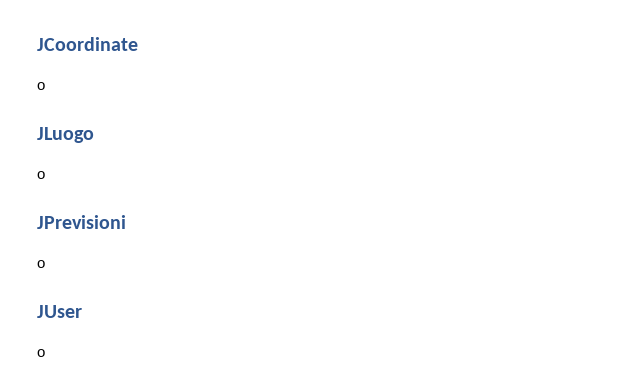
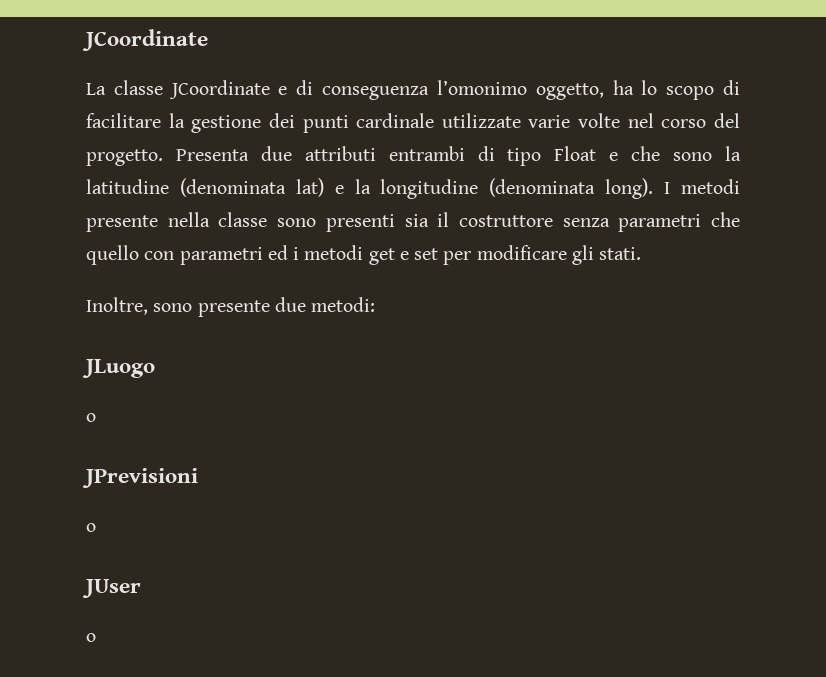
[37,82,45,90] o -> [86,80,741,100] [86,113,740,133] [86,146,741,166] [86,178,741,199] [86,212,740,232] [86,245,642,265] [86,297,376,317] La classe JCoordinate e di conseguenza l’omonimo oggetto, ha lo scopo di facilitare la gestione dei punti cardinale utilizzate varie volte nel corso del progetto. Presenta due attributi entrambi di tipo Float e che sono la latitudine (denominata lat) e la longitudine (denominata long). I metodi presente nella classe sono presenti sia il costruttore senza parametri che quello con parametri ed i metodi get e set per modificare gli stati. // Inoltre, sono presente due metodi:

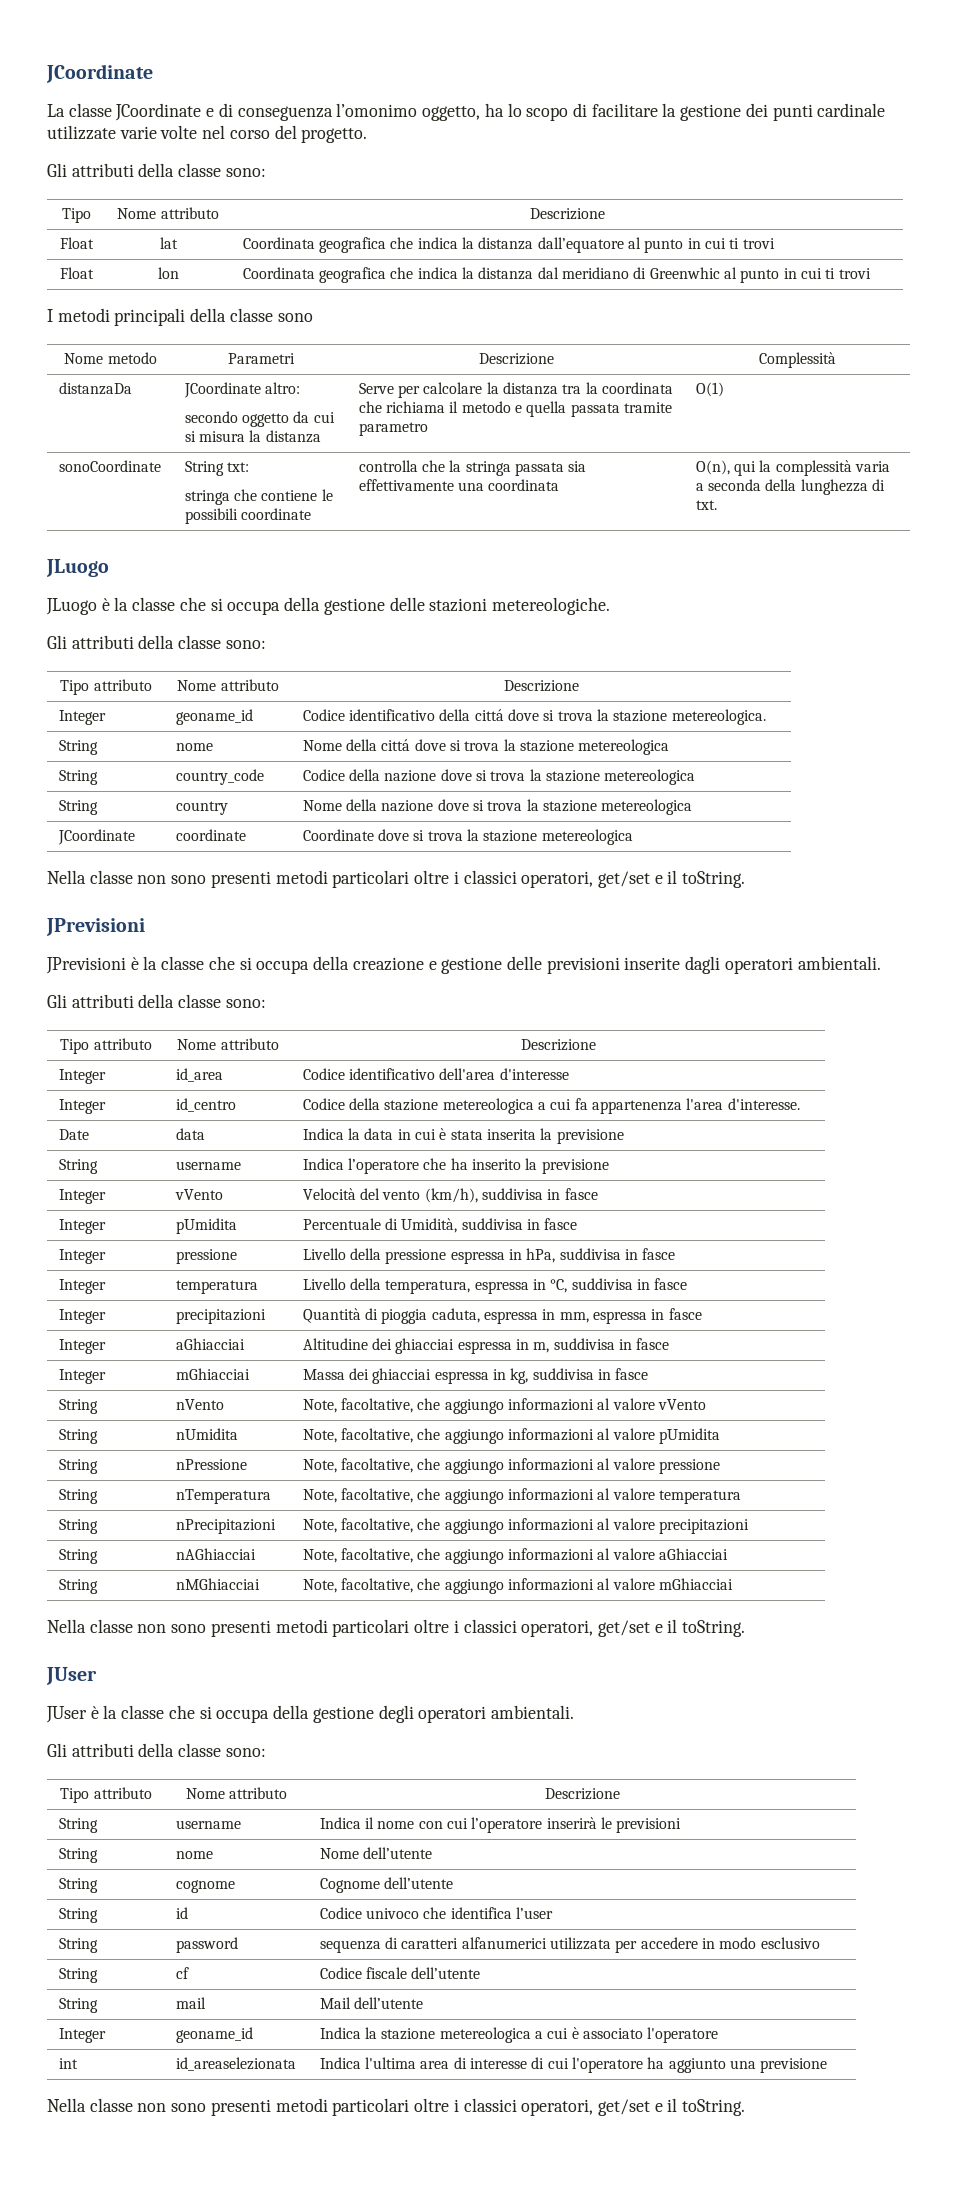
[175,146,741,166] [86,178,741,199] [86,212,740,232] [86,245,642,265] [86,297,376,317] [82,359,155,378] [86,413,96,422] [82,468,198,488] [86,523,96,532] [82,579,141,598] [86,633,96,642] Presenta due attributi entrambi di tipo Float e che sono la latitudine (denominata lat) e la longitudine (denominata long). I metodi presente nella classe sono presenti sia il costruttore senza parametri che quello con parametri ed i metodi get e set per modificare gli stati. // Inoltre, sono presente due metodi: // JLuogo // o // JPrevisioni // o // JUser // o -> [47,163,266,177] [61,208,91,223] [117,207,219,219] [529,208,605,220] [59,237,94,249] [159,237,178,249] [242,237,775,253] [59,267,94,279] [157,267,179,279] [242,267,871,283] [47,308,313,326] [64,352,157,364] [227,353,295,364] [478,353,554,365] [758,352,836,368] [58,382,132,395] [183,382,301,398] [184,411,335,427] [184,430,321,443] [358,382,674,398] [358,401,673,417] [358,422,428,436] [695,382,724,397] [58,460,161,472] [184,461,250,476] [184,489,333,505] [184,508,312,524] [358,460,587,476] [358,479,560,491] [695,460,891,476] [695,479,886,495] [695,500,717,510] [46,559,109,577] [46,597,610,615] [47,635,266,649] [60,679,152,695] [177,679,279,691] [503,680,579,692] [58,710,106,725] [175,709,253,725] [302,709,766,725] [58,740,98,755] [175,743,213,751] [302,739,670,755] [58,770,98,785] [175,769,264,785] [302,769,696,785] [58,800,98,815] [175,801,228,815] [302,799,693,815] [57,829,135,845] [175,829,246,841] [302,829,633,845] [47,870,746,888] [46,918,145,936] [46,956,881,974] [47,994,266,1008] [60,1038,152,1054] [177,1038,279,1050] [520,1039,596,1051] [58,1069,106,1084] [175,1068,223,1082] [302,1068,569,1080] [58,1099,106,1114] [175,1098,236,1112] [302,1098,800,1114] [58,1129,89,1140] [175,1128,205,1140] [302,1128,624,1144] [58,1159,98,1174] [175,1161,241,1170] [302,1158,609,1174] [58,1189,106,1204] [174,1189,223,1200] [302,1188,598,1203] [58,1219,106,1234] [175,1218,237,1234] [302,1218,578,1233] [58,1249,106,1264] [175,1249,237,1264] [302,1248,676,1264] [58,1279,106,1294] [175,1280,258,1294] [302,1278,688,1294] [58,1309,106,1324] [175,1309,266,1324] [302,1308,702,1324] [58,1339,106,1354] [175,1338,245,1350] [302,1338,670,1354] [58,1369,106,1384] [175,1368,250,1380] [302,1368,649,1384] [58,1399,98,1414] [175,1399,224,1410] [302,1398,707,1414] [58,1429,98,1444] [175,1428,238,1440] [302,1428,721,1444] [58,1459,98,1474] [175,1459,247,1470] [302,1458,721,1474] [58,1489,98,1504] [175,1489,271,1504] [302,1488,742,1504] [58,1519,98,1534] [175,1519,276,1534] [302,1518,750,1534] [58,1549,98,1564] [175,1548,256,1560] [302,1548,729,1564] [58,1579,98,1594] [175,1578,260,1590] [302,1578,734,1594] [47,1619,746,1637] [46,1667,97,1685] [46,1705,574,1723] [47,1743,266,1757] [60,1787,152,1803] [185,1787,288,1799] [544,1788,620,1800] [58,1818,98,1833] [175,1820,241,1829] [319,1817,682,1833] [58,1848,98,1863] [175,1851,213,1859] [319,1847,433,1859] [58,1878,98,1893] [175,1880,235,1893] [319,1877,454,1893] [58,1908,98,1923] [175,1907,188,1919] [319,1907,554,1919] [58,1938,98,1953] [175,1937,238,1953] [319,1937,820,1953] [58,1968,98,1983] [175,1967,189,1979] [319,1967,481,1979] [58,1998,98,2013] [175,1997,206,2009] [319,1997,424,2009] [58,2028,106,2043] [175,2027,253,2043] [319,2027,719,2043] [58,2058,78,2069] [175,2057,296,2071] [319,2057,828,2073] [47,2098,746,2116] // Gli attributi della classe sono: // Tipo | Nome attributo | Descrizione // Float | lat | Coordinata geografica che indica la distanza dall’equatore al punto in cui ti trovi // Float | lon | Coordinata geografica che indica la distanza dal meridiano di Greenwhic al punto in cui ti trovi // I metodi principali della classe sono // Nome metodo | Parametri | Descrizione | Complessità // distanzaDa | JCoordinate altro: // secondo oggetto da cui si misura la distanza | Serve per calcolare la distanza tra la coordinata che richiama il metodo e quella passata tramite parametro | O(1) // sonoCoordinate | String txt: // stringa che contiene le possibili coordinate | controlla che la stringa passata sia effettivamente una coordinata | O(n), qui la complessità varia a seconda della lunghezza di txt. // JLuogo // JLuogo è la classe che si occupa della gestione delle stazioni metereologiche. // Gli attributi della classe sono: // Tipo attributo | Nome attributo | Descrizione // Integer | geoname_id | Codice identificativo della cittá dove si trova la stazione metereologica. // String | nome | Nome della cittá dove si trova la stazione metereologica // String | country_code | Codice della nazione dove si trova la stazione metereologica // String | country | Nome della nazione dove si trova la stazione metereologica // JCoordinate | coordinate | Coordinate dove si trova la stazione metereologica // Nella classe non sono presenti metodi particolari oltre i classici operatori, get/set e il toString. // JPrevisioni // JPrevisioni è la classe che si occupa della creazione e gestione delle previsioni inserite dagli operatori ambientali. // Gli attributi della classe sono: // Tipo attributo | Nome attributo | Descrizione // Integer | id_area | Codice identificativo dell'area d'interesse // Integer | id_centro | Codice della stazione metereologica a cui fa appartenenza l'area d'interesse. // Date | data | Indica la data in cui è stata inserita la previsione // String | username | Indica l’operatore che ha inserito la previsione // Integer | vVento | Velocità del vento (km/h), suddivisa in fasce // Integer | pUmidita | Percentuale di Umidità, suddivisa in fasce // Integer | pressione | Livello della pressione espressa in hPa, suddivisa in fasce // Integer | temperatura | Livello della temperatura, espressa in °C, suddivisa in fasce // Integer | precipitazioni | Quantità di pioggia caduta, espressa in mm, espressa in fasce // Integer | aGhiacciai | Altitudine dei ghiacciai espressa in m, suddivisa in fasce // Integer | mGhiacciai | Massa dei ghiacciai espressa in kg, suddivisa in fasce // String | nVento | Note, facoltative, che aggiungo informazioni al valore vVento // String | nUmidita | Note, facoltative, che aggiungo informazioni al valore pUmidita // String | nPressione | Note, facoltative, che aggiungo informazioni al valore pressione // String | nTemperatura | Note, facoltative, che aggiungo informazioni al valore temperatura // String | nPrecipitazioni | Note, facoltative, che aggiungo informazioni al valore precipitazioni // String | nAGhiacciai | Note, facoltative, che aggiungo informazioni al valore aGhiacciai // String | nMGhiacciai | Note, facoltative, che aggiungo informazioni al valore mGhiacciai // Nella classe non sono presenti metodi particolari oltre i classici operatori, get/set e il toString. // JUser // JUser è la classe che si occupa della gestione degli operatori ambientali. // Gli attributi della classe sono: // Tipo attributo | Nome attributo | Descrizione // String | username | Indica il nome con cui l’operatore inserirà le previsioni // String | nome | Nome dell’utente // String | cognome | Cognome dell’utente // String | id | Codice univoco che identifica l’user // String | password | sequenza di caratteri alfanumerici utilizzata per accedere in modo esclusivo // String | cf | Codice fiscale dell’utente // String | mail | Mail dell’utente // Integer | geoname_id | Indica la stazione metereologica a cui è associato l'operatore // int | id_areaselezionata | Indica l'ultima area di interesse di cui l'operatore ha aggiunto una previsione // Nella classe non sono presenti metodi particolari oltre i classici operatori, get/set e il toString.

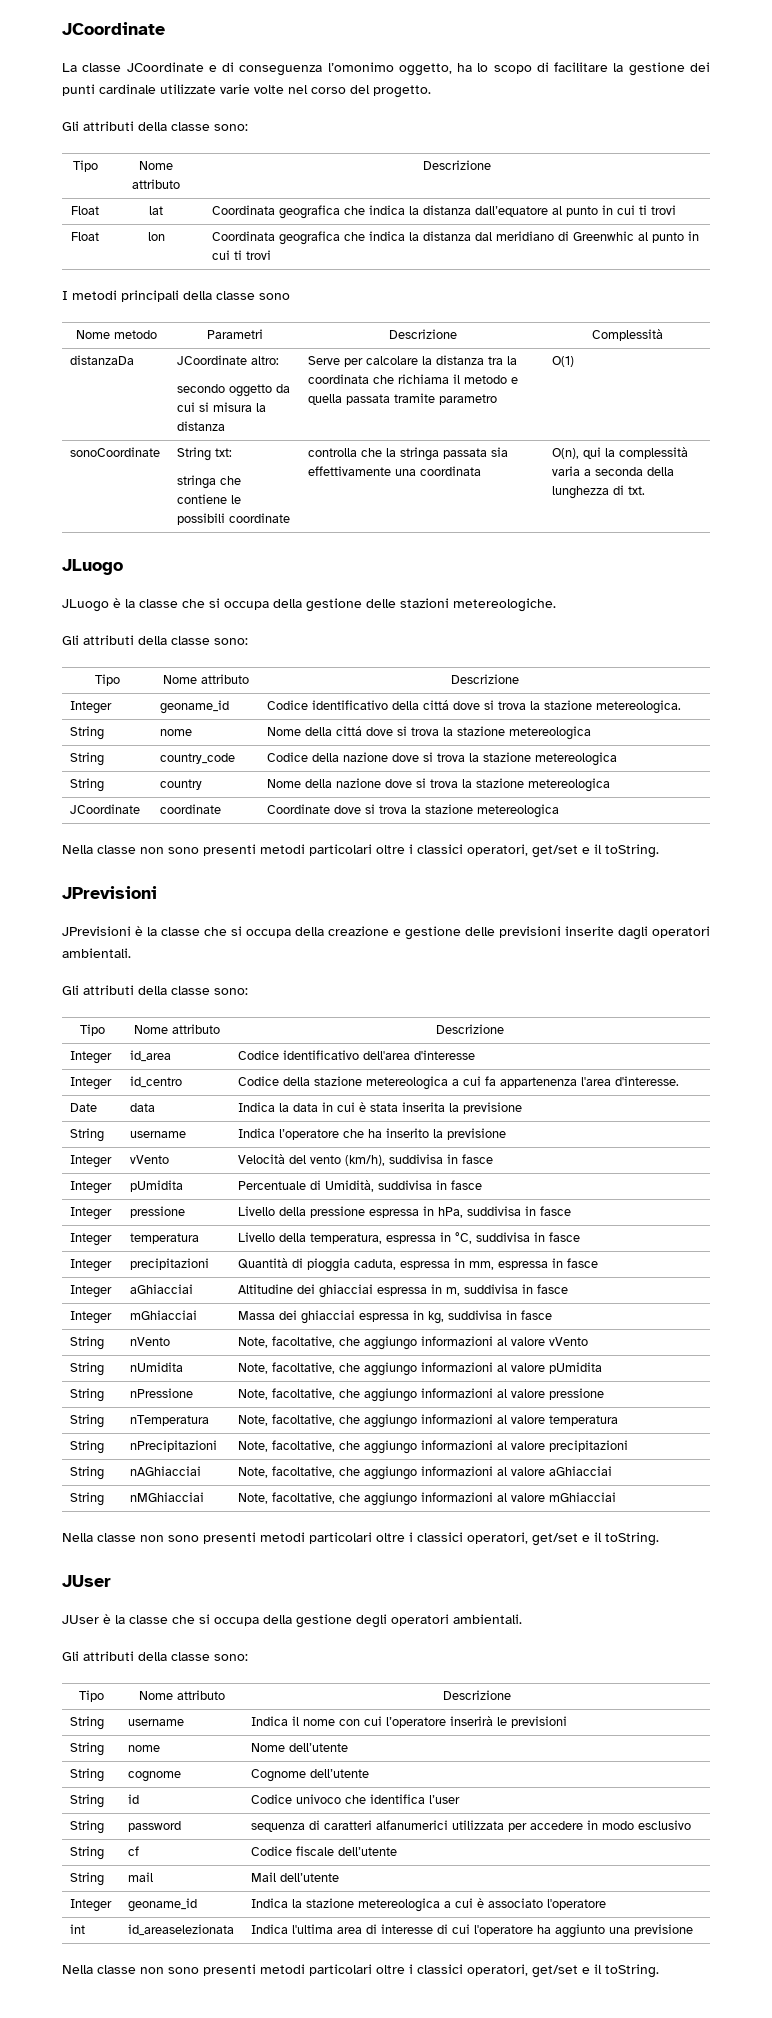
[93,679,152,691] attributo -> (120, 680) none
[93,1038,152,1050] attributo -> (105, 1030) none
[93,1787,152,1799] attributo -> (104, 1696) none

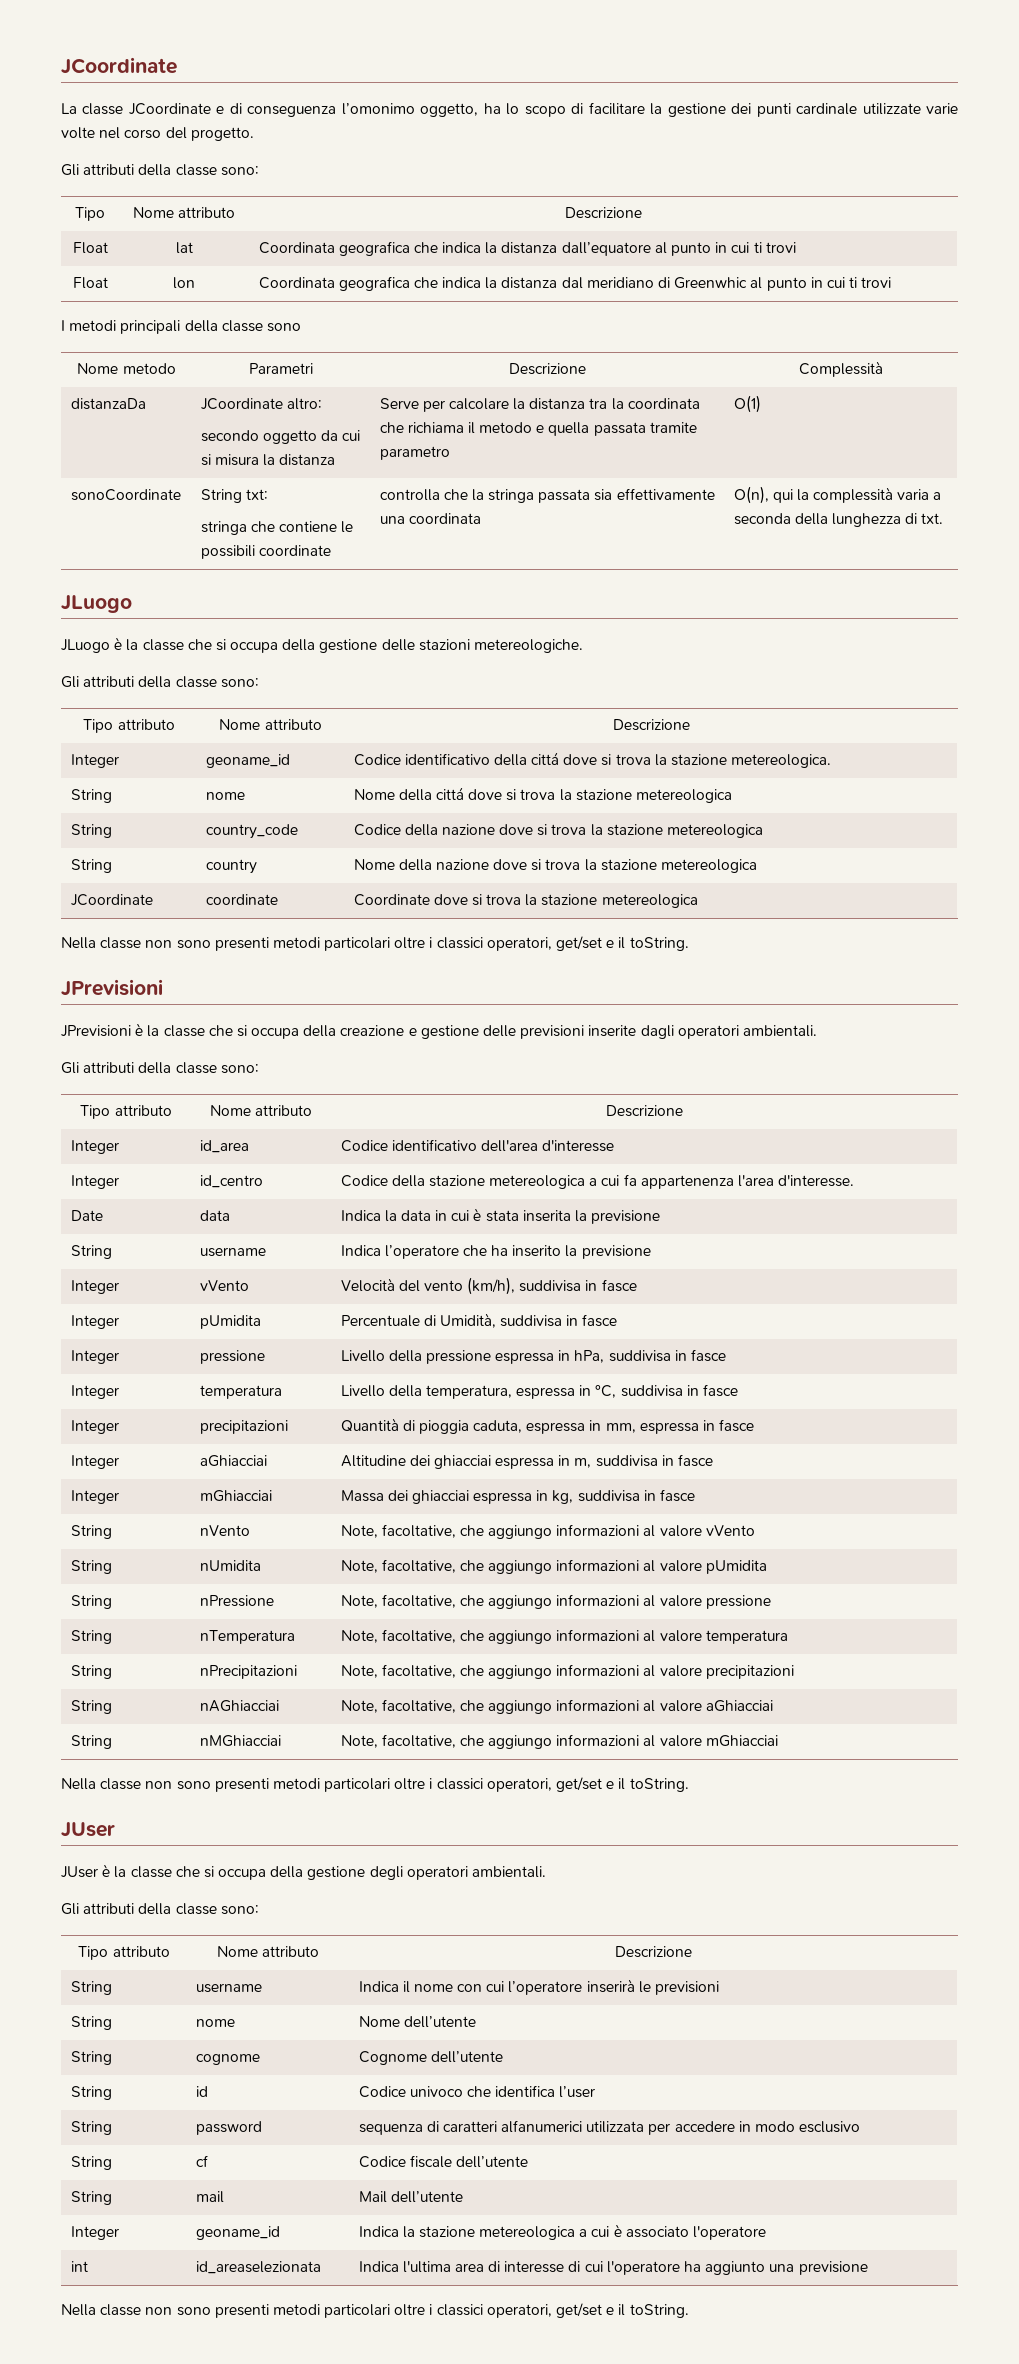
(120, 680) none -> [117,719,175,730] attributo
(105, 1030) none -> [114,1105,172,1116] attributo
(104, 1696) none -> [112,1946,170,1957] attributo

